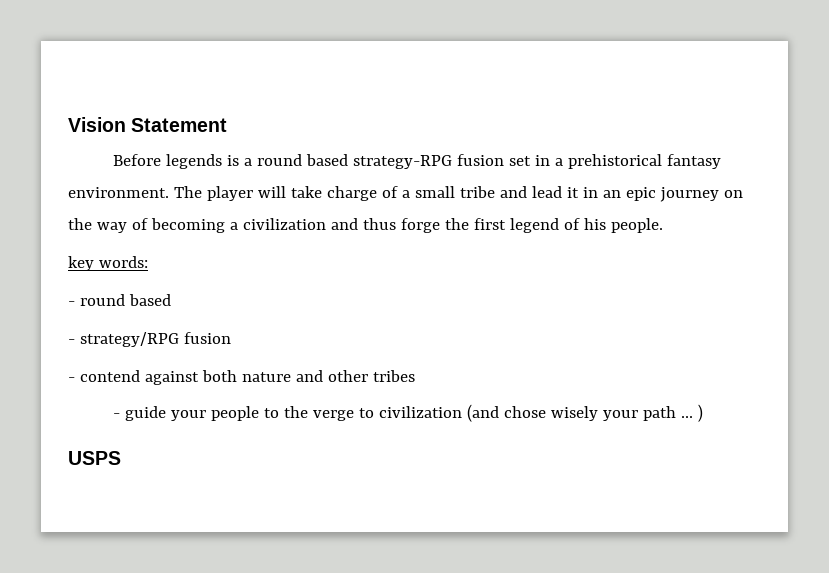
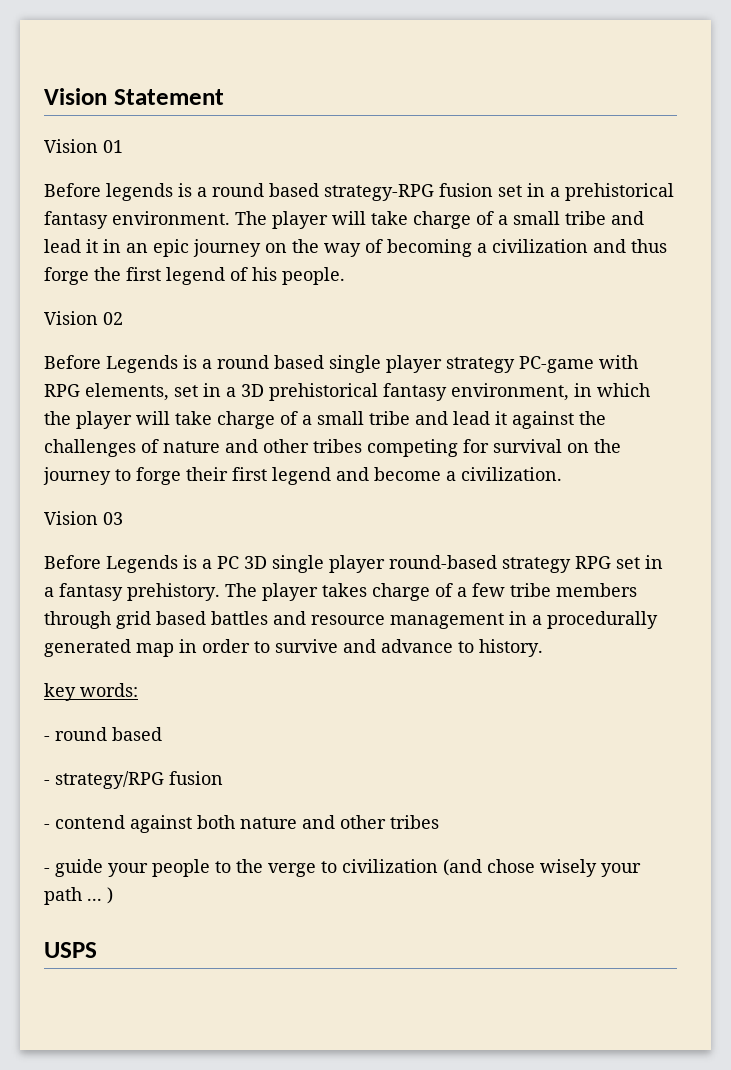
(228, 125) none -> [44,139,123,153] // Vision 01
(663, 225) none -> [44,311,123,325] [44,355,638,373] [44,383,650,401] [44,411,606,429] [44,439,621,457] [43,467,562,485] [44,511,123,525] [44,555,663,573] [44,583,637,601] [44,611,658,629] [44,639,543,657] // Vision 02 // Before Legends is a round based single player strategy PC-game with RPG elements, set in a 3D prehistorical fantasy environment, in which the player will take charge of a small tribe and lead it against the challenges of nature and other tribes competing for survival on the journey to forge their first legend and become a civilization. // Vision 03 // Before Legends is a PC 3D single player round-based strategy RPG set in a fantasy prehistory. The player takes charge of a few tribe members through grid based battles and resource management in a procedurally generated map in order to survive and advance to history.

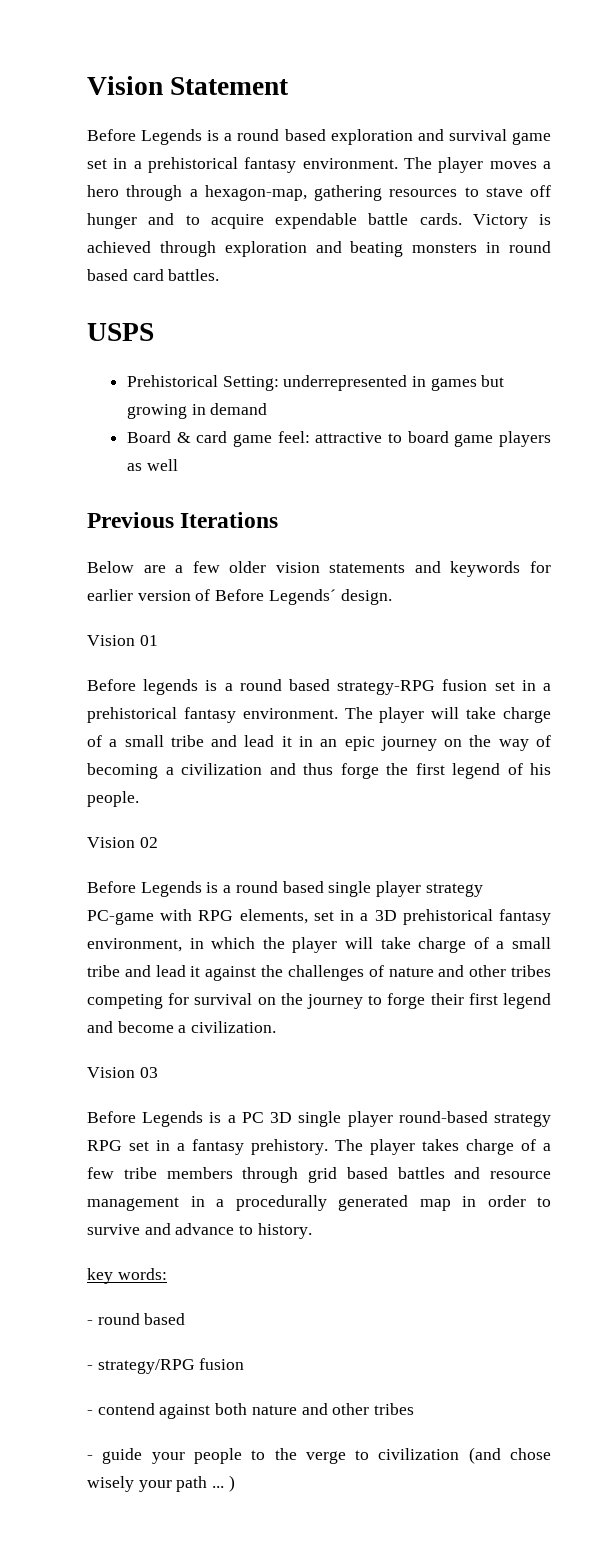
(224, 97) none -> [87,129,551,145] [87,157,551,173] [87,185,551,201] [87,213,551,229] [87,241,551,257] [87,269,220,281] [87,323,154,341] [126,375,505,391] [126,403,268,419] [126,431,552,447] [126,459,178,471] [87,512,279,528] [87,561,551,577] [87,589,392,605] // Before Legends is a round based exploration and survival game set in a prehistorical fantasy environment. The player moves a hero through a hexagon-map, gathering resources to stave off hunger and to acquire expendable battle cards. Victory is achieved through exploration and beating monsters in round based card battles. // USPS // Prehistorical Setting: underrepresented in games but growing in demand // Board & card game feel: attractive to board game players as well // Previous Iterations // Below are a few older vision statements and keywords for earlier version of Before Legends´ design.
[44,942,97,958] // USPS -> (235, 1483) none

